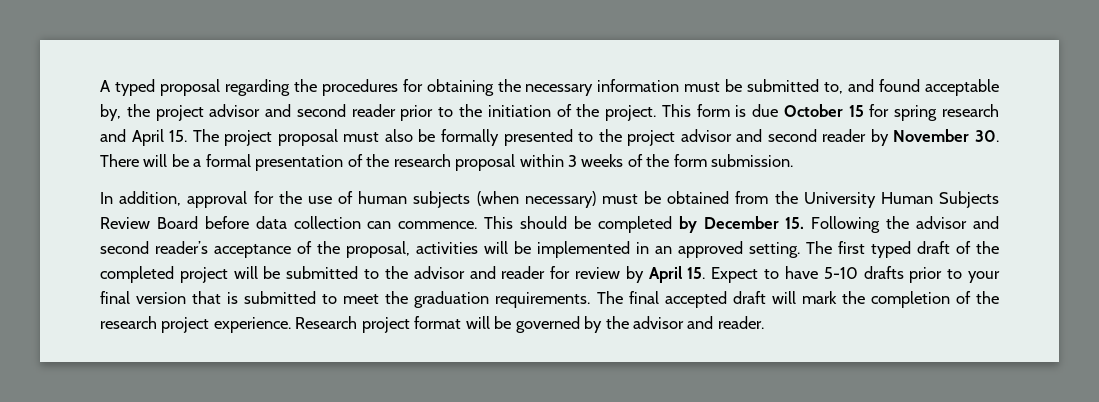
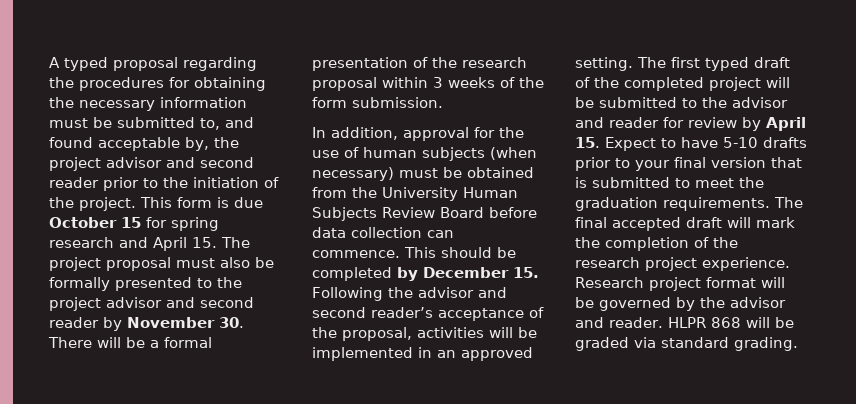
(764, 322) none -> [667,317,794,328] [575,337,798,351] HLPR 868 will be graded via standard grading.

